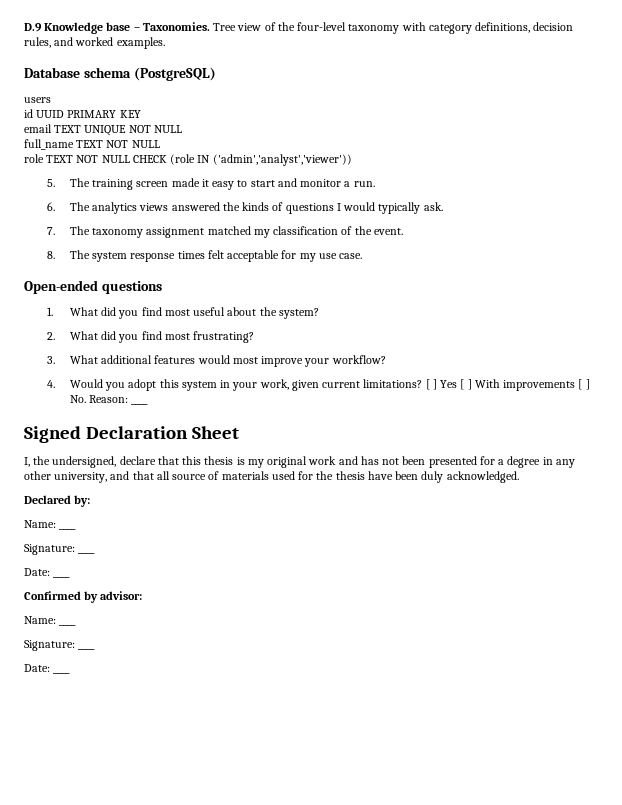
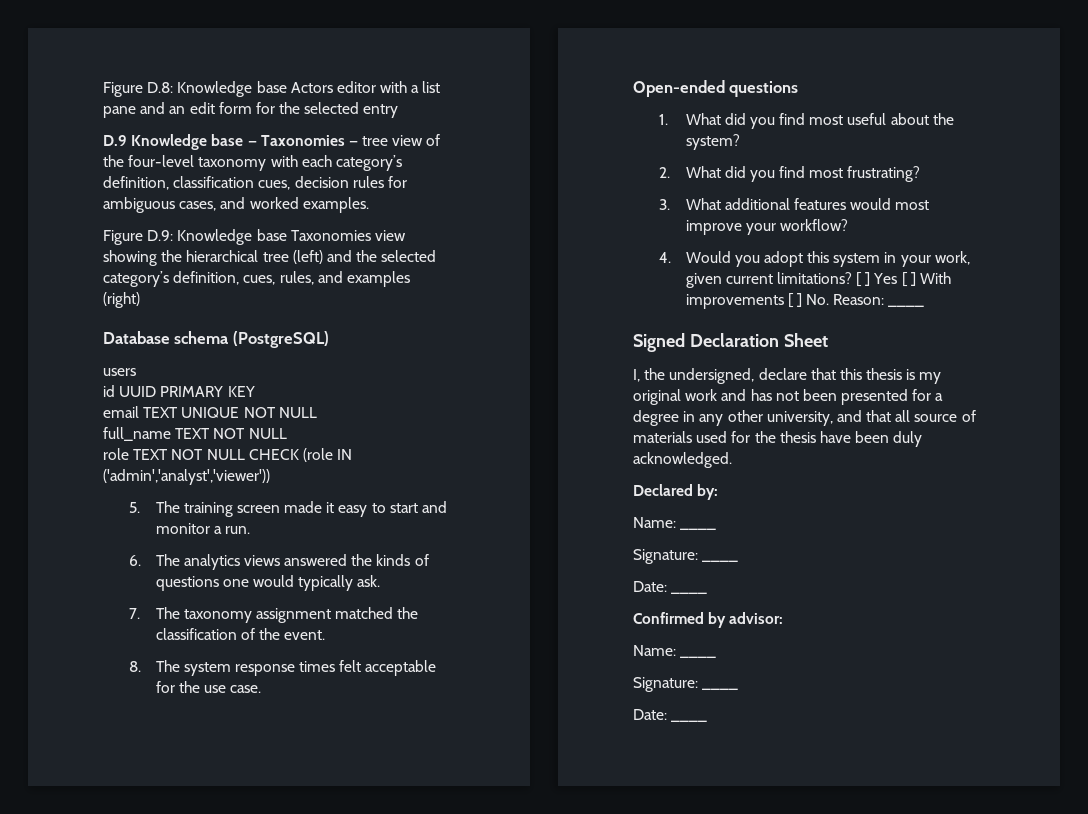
[24,22,237,34] D.9 Knowledge base – Taxonomies. Tree -> [103,81,441,97] [103,102,399,118] [103,134,389,150] Figure D.8: Knowledge base Actors editor with a list pane and an edit form for the selected entry // D.9 Knowledge base — Taxonomies — tree
[428,22,574,34] [24,37,165,49] category definitions, decision rules, and worked examples. -> [301,155,402,171] [103,176,407,190] [103,197,369,213] [103,229,406,245] [103,250,437,266] [103,271,410,287] [103,292,140,308] each category’s definition, classification cues, decision rules for ambiguous cases, and worked examples. // Figure D.9: Knowledge base Taxonomies view showing the hierarchical tree (left) and the selected category’s definition, cues, rules, and examples (right)
[336,203,341,211] I -> [222,579,249,587] one
[253,229,270,238] my -> [397,607,419,619] the
[299,253,316,262] my -> [178,681,200,693] the

